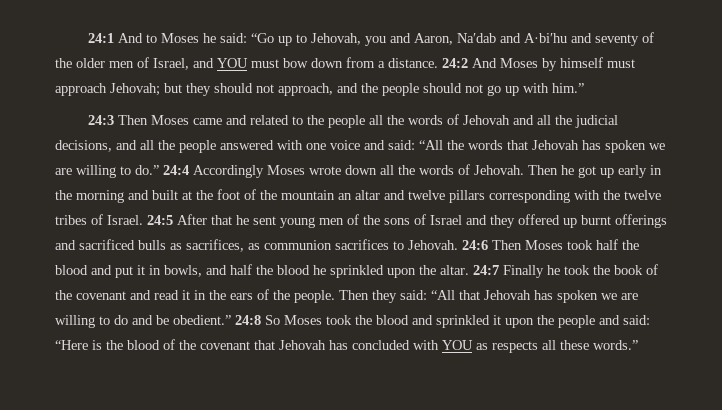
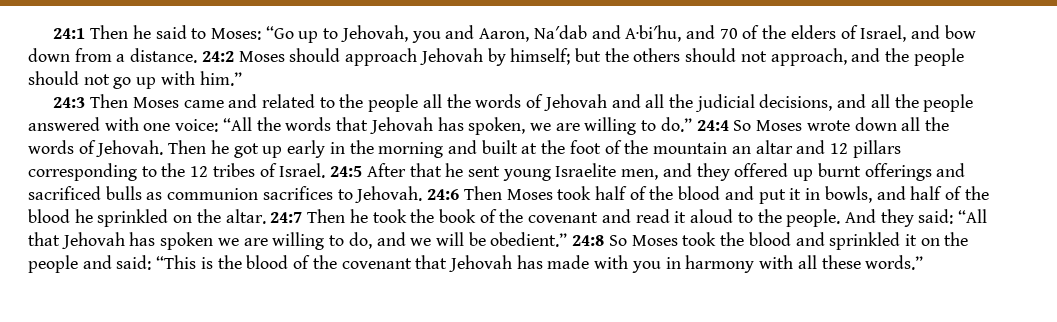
[117,33,247,43] And to Moses he said: -> [90,25,261,40] Then he said to Moses:
[523,32,654,46] [55,58,134,68] A·bi′hu and seventy of the older men -> [625,25,836,42] A·bi′hu, and 70 of the elders
[217,58,279,68] YOU must -> (941, 32) none
[472,57,635,71] [55,83,211,96] And Moses by himself must approach Jehovah; but they -> [238,48,681,66] Moses should approach Jehovah by himself; but the others
[330,140,415,150] voice and said: -> [175,119,219,132] voice:
[605,140,646,153] spoken -> [468,117,526,135] spoken,
[193,165,264,178] Accordingly -> [733,120,752,131] So
[408,190,445,200] twelve -> [829,143,848,154] 12
[574,190,661,200] with the twelve -> [141,163,209,177] to the 12
[319,214,462,225] men of the sons of Israel -> [555,163,659,180] Israelite men,
[186,239,260,252] sacrifices, as -> (163, 196) none
(618, 244) none -> [629,186,647,200] of
(252, 269) none -> [944,186,962,200] of
[387,268,416,278] upon -> [173,215,193,223] on
[503,265,544,278] Finally -> [307,209,346,223] Then
[194,289,269,300] in the ears of -> [690,209,753,223] aloud to
[339,290,369,300] Then -> [844,209,876,223] And
[114,315,153,325] do and -> [348,232,464,249] do, and we will
[505,318,534,328] upon -> [920,238,940,246] on
[55,340,88,350] “Here -> [156,255,197,269] “This
[352,340,538,353] concluded with YOU as respects -> [547,255,794,273] made with you in harmony with

